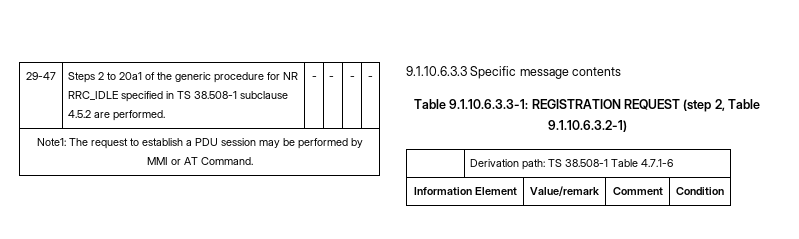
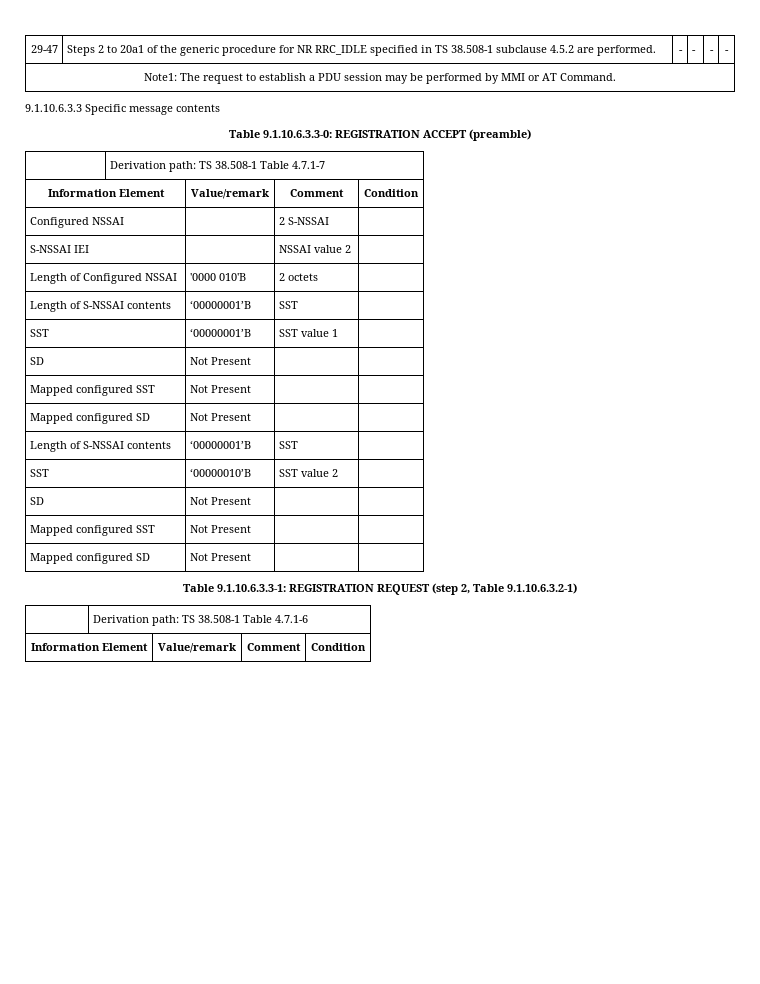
(622, 71) none -> [229,129,531,141] [109,161,325,172] [47,189,165,197] [191,189,269,199] [290,189,344,197] [364,189,419,197] [29,217,124,228] [278,217,329,225] [29,245,89,253] [278,245,351,253] [29,273,177,284] [189,273,246,281] [278,273,318,281] [29,301,171,312] [189,300,251,309] [278,301,298,309] [29,329,49,337] [189,328,251,337] [278,329,338,337] [29,357,44,365] [189,357,251,365] [29,385,155,396] [189,385,251,393] [29,413,150,424] [189,413,251,421] [29,441,171,452] [189,440,251,449] [278,441,298,449] [29,469,49,477] [189,468,251,477] [278,469,338,477] [29,497,44,505] [189,497,251,505] [29,525,155,536] [189,525,251,533] [29,553,150,564] [189,553,251,561] // Table 9.1.10.6.3.3-0: REGISTRATION ACCEPT (preamble) // | Derivation path: TS 38.508-1 Table 4.7.1-7 // Information Element | Value/remark | Comment | Condition // Configured NSSAI | | 2 S-NSSAI | // S-NSSAI IEI | | NSSAI value 2 | // Length of Configured NSSAI | '0000 010'B | 2 octets | // Length of S-NSSAI contents | ‘00000001’B | SST | // SST | ‘00000001’B | SST value 1 | // SD | Not Present | | // Mapped configured SST | Not Present | | // Mapped configured SD | Not Present | | // Length of S-NSSAI contents | ‘00000001’B | SST | // SST | ‘00000010’B | SST value 2 | // SD | Not Present | | // Mapped configured SST | Not Present | | // Mapped configured SD | Not Present | |

